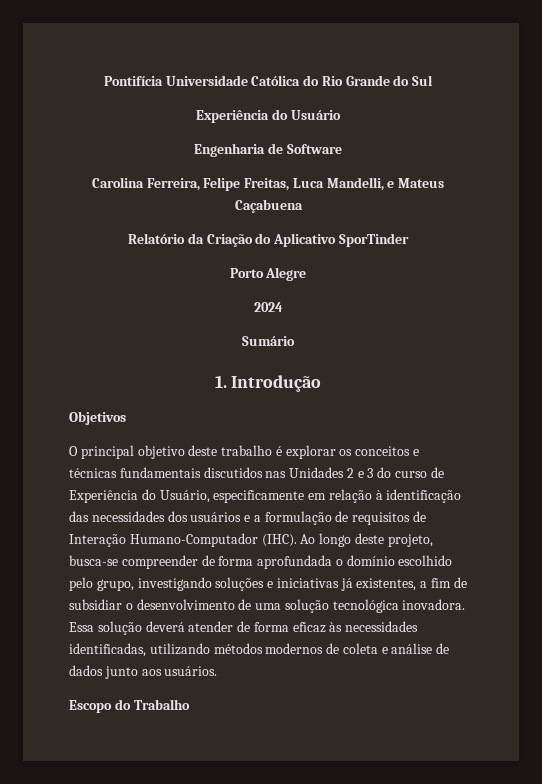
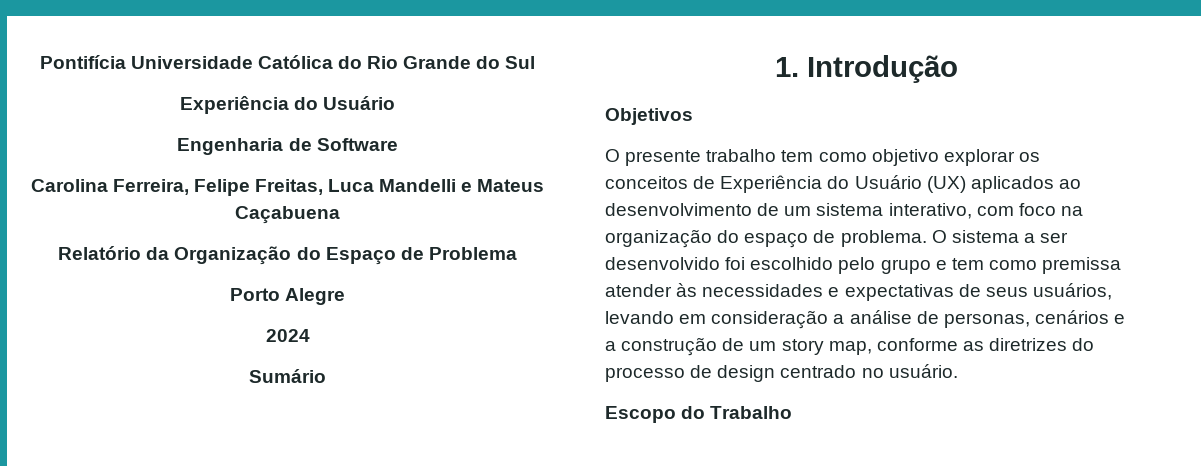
[326,177,384,191] Mandelli, -> [379,179,457,192] Mandelli
[206,233,409,247] Criação do Aplicativo SporTinder -> [174,246,517,265] Organização do Espaço de Problema
[80,445,420,459] [69,467,444,478] [69,489,462,503] [69,511,427,525] [69,533,433,547] [69,555,453,569] [69,577,467,591] [69,599,466,613] [69,621,419,635] [69,643,450,657] [69,665,218,679] principal objetivo deste trabalho é explorar os conceitos e técnicas fundamentais discutidos nas Unidades 2 e 3 do curso de Experiência do Usuário, especificamente em relação à identificação das necessidades dos usuários e a formulação de requisitos de Interação Humano-Computador (IHC). Ao longo deste projeto, busca-se compreender de forma aprofundada o domínio escolhido pelo grupo, investigando soluções e iniciativas já existentes, a fim de subsidiar o desenvolvimento de uma solução tecnológica inovadora. Essa solução deverá atender de forma eficaz às necessidades identificadas, utilizando métodos modernos de coleta e análise de dados junto aos usuários. -> [625,149,1040,166] [605,175,1081,193] [605,203,1083,219] [605,229,1069,248] [605,257,1122,274] [605,283,1112,301] [605,310,1126,329] [605,337,1095,356] [605,364,958,382] presente trabalho tem como objetivo explorar os conceitos de Experiência do Usuário (UX) aplicados ao desenvolvimento de um sistema interativo, com foco na organização do espaço de problema. O sistema a ser desenvolvido foi escolhido pelo grupo e tem como premissa atender às necessidades e expectativas de seus usuários, levando em consideração a análise de personas, cenários e a construção de um story map, conforme as diretrizes do processo de design centrado no usuário.

